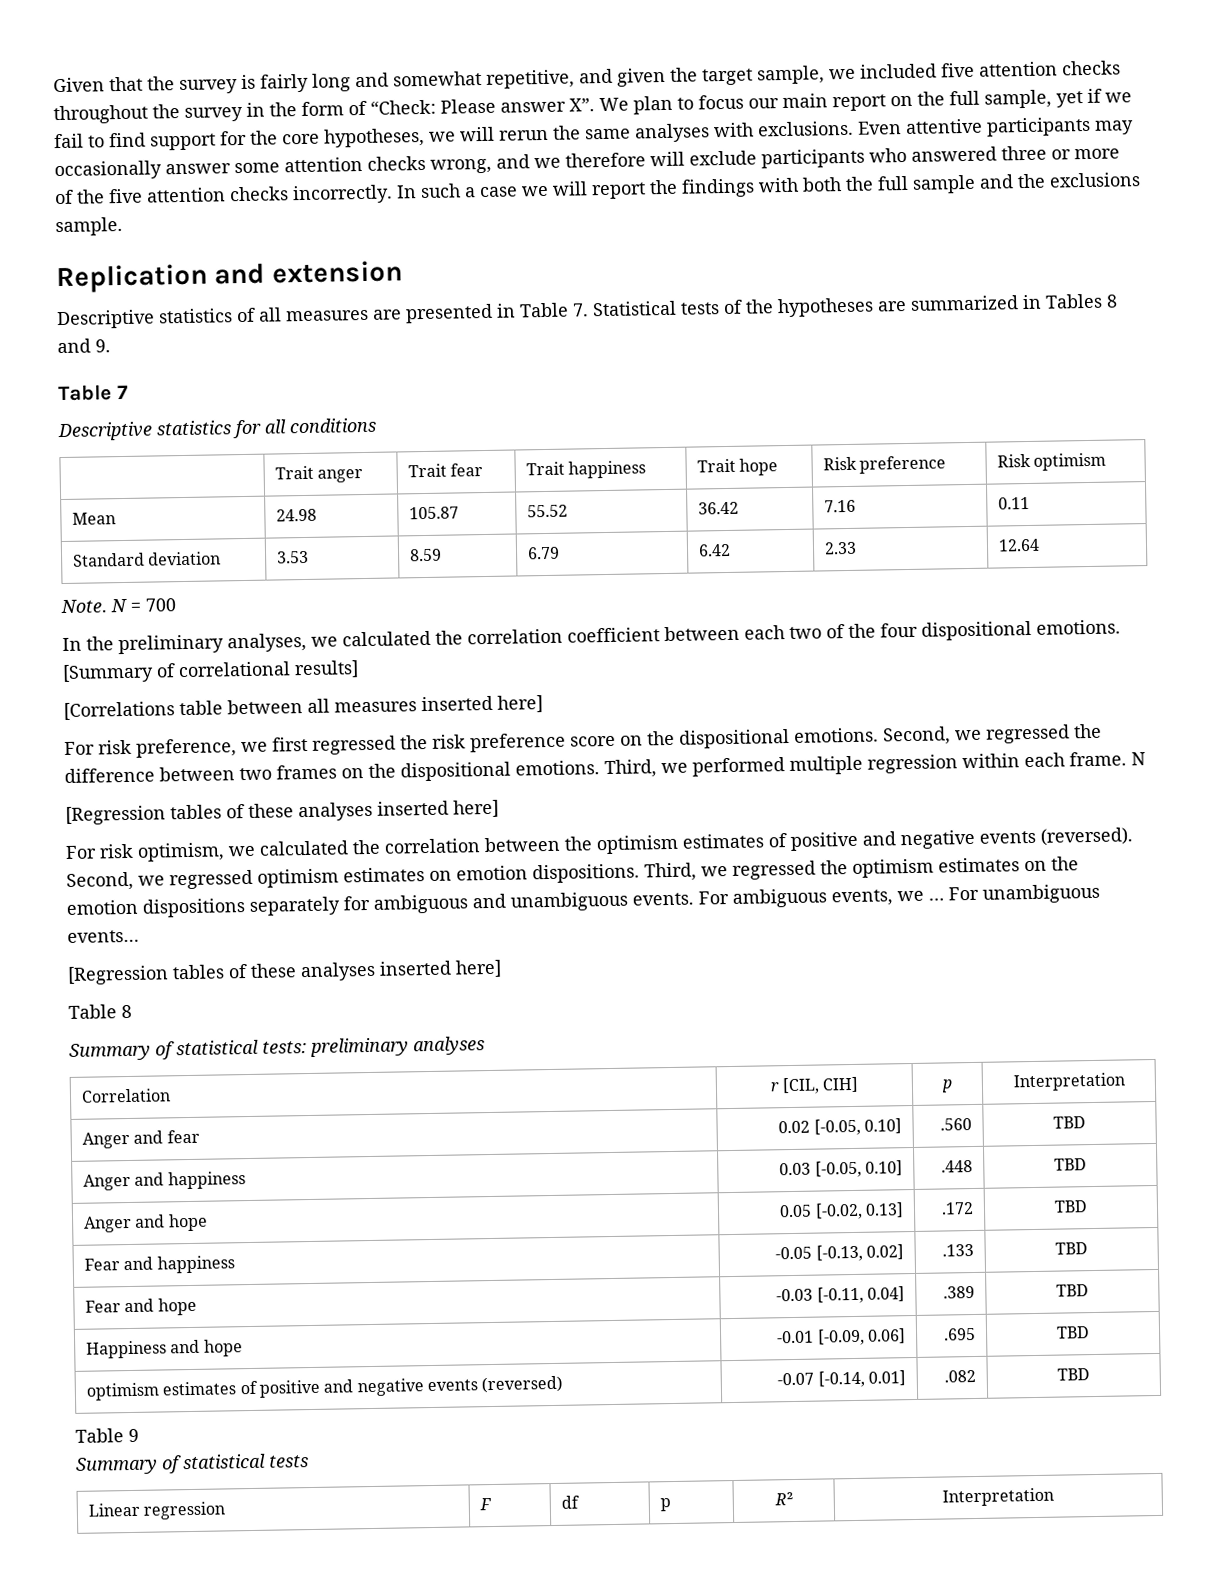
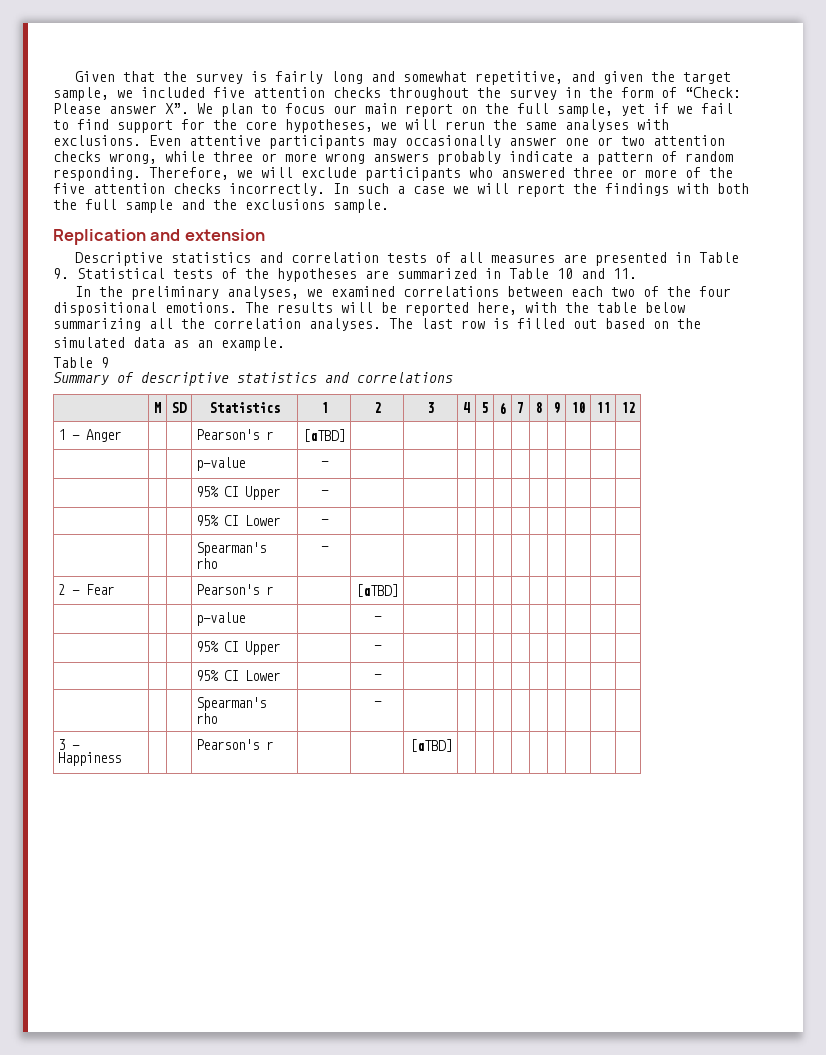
[234,152,646,174] some attention checks wrong, and we therefore -> [565,135,725,146] [53,151,733,165] [53,167,253,181] one or two attention checks wrong, while three or more wrong answers probably indicate a pattern of random responding. Therefore, we
(233, 316) none -> [258,252,427,263] and correlation tests
[572,303,589,317] 7. -> [53,268,69,279] 9.
[1045,293,1118,309] [57,338,111,354] [58,384,128,402] [57,417,377,442] [274,465,364,483] [407,463,484,478] [525,460,647,479] [696,458,779,476] [822,455,947,474] [996,452,1107,471] [71,512,116,525] [275,508,317,522] [408,506,459,520] [526,504,568,518] [697,501,739,515] [823,499,856,513] [997,496,1030,510] [72,551,222,567] [275,550,309,564] [408,548,442,562] [526,546,560,560] [697,543,731,557] [823,541,857,555] [997,538,1040,552] [60,598,176,614] Tables 8 and 9. // Table 7 // Descriptive statistics for all conditions // | Trait anger | Trait fear | Trait happiness | Trait hope | Risk preference | Risk optimism // Mean | 24.98 | 105.87 | 55.52 | 36.42 | 7.16 | 0.11 // Standard deviation | 3.53 | 8.59 | 6.79 | 6.42 | 2.33 | 12.64 // Note. N = 700 -> [509,268,637,279] Table 10 and 11.
[342,627,660,647] calculated the correlation coefficient -> [330,286,499,297] examined correlations
[62,660,359,684] [63,695,543,721] [64,723,1102,758] [64,751,1146,784] [65,799,499,825] [65,827,1133,862] [66,856,1079,891] [66,883,1100,918] [67,929,139,943] [67,959,502,985] [68,1004,132,1019] [69,1036,485,1061] [80,1088,171,1103] [770,1076,859,1095] [941,1079,953,1093] [1012,1072,1126,1092] [81,1129,200,1149] [778,1118,903,1136] [940,1118,973,1131] [1053,1116,1086,1129] [82,1171,246,1191] [779,1160,904,1178] [941,1159,974,1173] [1054,1158,1087,1171] [82,1213,208,1233] [779,1202,905,1220] [941,1201,975,1215] [1054,1200,1088,1213] [83,1255,235,1274] [775,1244,905,1262] [942,1243,975,1257] [1055,1242,1088,1255] [84,1297,197,1316] [776,1286,906,1304] [943,1285,976,1299] [1056,1284,1089,1297] [85,1339,243,1359] [776,1328,907,1346] [943,1327,977,1341] [1056,1326,1090,1339] [85,1375,564,1401] [777,1370,907,1388] [944,1369,977,1383] [1057,1368,1090,1381] [75,1428,139,1443] [75,1453,309,1475] [87,1501,227,1520] [478,1498,492,1511] [560,1495,580,1509] [659,1498,671,1512] [773,1492,793,1506] [942,1487,1054,1507] [Summary of correlational results] // [Correlations table between all measures inserted here] // For risk preference, we first regressed the risk preference score on the dispositional emotions. Second, we regressed the difference between two frames on the dispositional emotions. Third, we performed multiple regression within each frame. N // [Regression tables of these analyses inserted here] // For risk optimism, we calculated the correlation between the optimism estimates of positive and negative events (reversed). Second, we regressed optimism estimates on emotion dispositions. Third, we regressed the optimism estimates on the emotion dispositions separately for ambiguous and unambiguous events. For ambiguous events, we … For unambiguous events… // [Regression tables of these analyses inserted here] // Table 8 // Summary of statistical tests: preliminary analyses // Correlation | r [CIL, CIH] | p | Interpretation // Anger and fear | 0.02 [-0.05, 0.10] | .560 | TBD // Anger and happiness | 0.03 [-0.05, 0.10] | .448 | TBD // Anger and hope | 0.05 [-0.02, 0.13] | .172 | TBD // Fear and happiness | -0.05 [-0.13, 0.02] | .133 | TBD // Fear and hope | -0.03 [-0.11, 0.04] | .389 | TBD // Happiness and hope | -0.01 [-0.09, 0.06] | .695 | TBD // optimism estimates of positive and negative events (reversed) | -0.07 [-0.14, 0.01] | .082 | TBD // Table 9 // Summary of statistical tests // Linear regression | F | df | p | R² | Interpretation -> [245,302,685,316] [53,318,701,331] [53,337,285,351] [53,357,109,368] [53,372,453,386] [154,402,161,413] [172,402,187,413] [209,402,280,413] [320,402,328,413] [373,402,381,413] [427,402,434,413] [463,402,470,413] [481,402,488,413] [499,402,506,414] [517,402,524,413] [535,402,542,413] [553,402,560,414] [571,402,585,413] [596,402,610,413] [621,402,635,413] [58,429,122,442] [196,429,274,440] [303,429,345,442] [196,457,246,471] [320,461,329,466] [196,486,281,500] [320,490,329,495] [196,515,281,526] [320,519,329,524] [196,542,267,556] [196,558,218,569] [320,546,329,551] [58,584,115,595] [196,584,274,595] [356,584,398,597] [196,612,246,626] [373,616,382,621] [196,641,281,655] [373,645,382,650] [196,670,281,681] [373,674,382,679] [196,697,267,711] [196,713,218,724] [373,701,382,706] [58,739,81,750] [58,752,122,766] [196,739,274,750] [409,739,452,752] The results will be reported here, with the table below summarizing all the correlation analyses. The last row is filled out based on the // simulated data as an example. // Table 9 // Summary of descriptive statistics and correlations // | M | SD | Statistics | 1 | 2 | 3 | 4 | 5 | 6 | 7 | 8 | 9 | 10 | 11 | 12 // 1 - Anger | | | Pearson's r | [αTBD] | | | | | | | | | | | // | | | p-value | — | | | | | | | | | | | // | | | 95% CI Upper | — | | | | | | | | | | | // | | | 95% CI Lower | — | | | | | | | | | | | // | | | Spearman's rho | — | | | | | | | | | | | // 2 - Fear | | | Pearson's r | | [αTBD] | | | | | | | | | | // | | | p-value | | — | | | | | | | | | | // | | | 95% CI Upper | | — | | | | | | | | | | // | | | 95% CI Lower | | — | | | | | | | | | | // | | | Spearman's rho | | — | | | | | | | | | | // 3 - Happiness | | | Pearson's r | | | [αTBD] | | | | | | | | |

